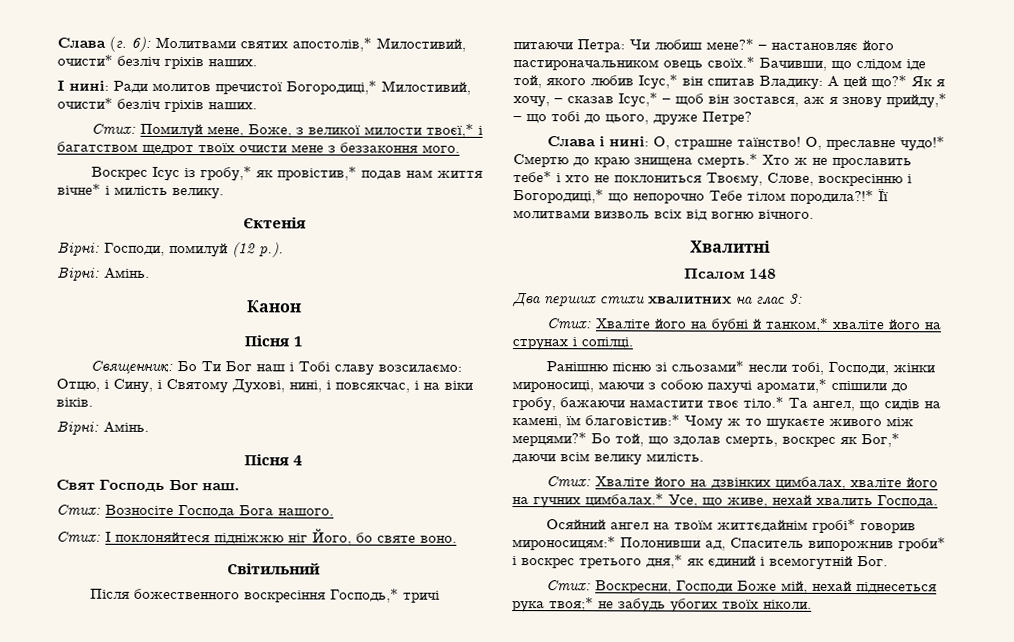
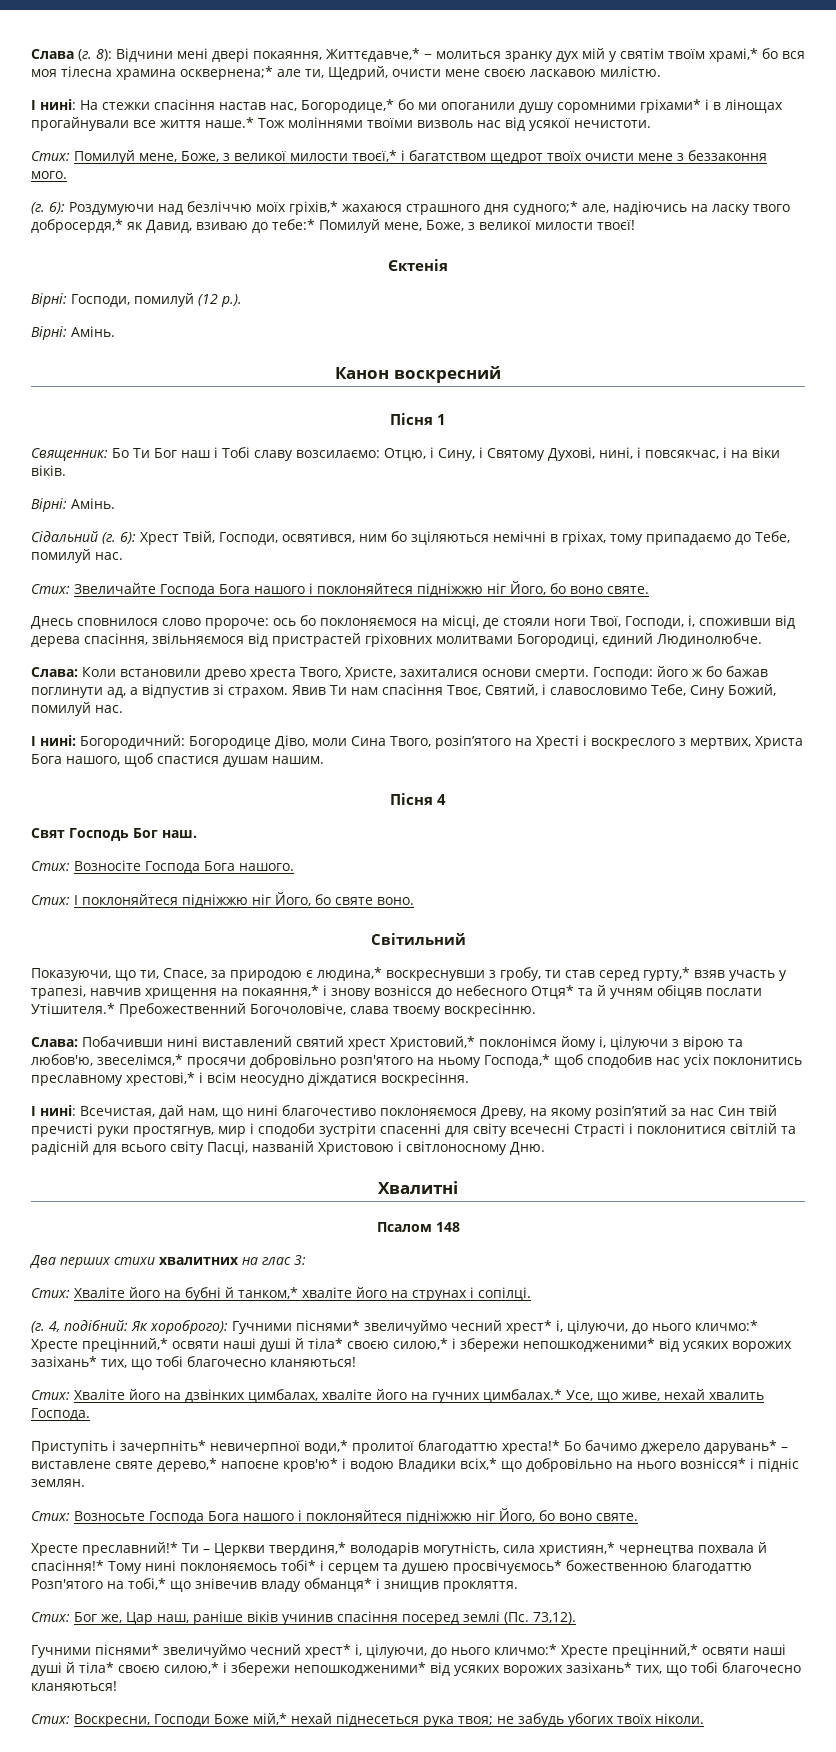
[131,36,466,52] [57,54,257,70] [57,80,471,95] [57,97,257,113] 6): Молитвами святих апостолів,* Милостивий, очисти* безліч гріхів наших. // І нині: Ради молитов пречистої Богородиці,* Милостивий, очисти* безліч гріхів наших. -> [96,48,805,62] [31,66,661,80] [31,99,783,113] [31,117,651,131] 8): Відчини мені двері покаяння, Життєдавче,* − молиться зранку дух мій у святім твоїм храмі,* бо вся моя тілесна храмина осквернена;* але ти, Щедрий, очисти мене своєю ласкавою милістю. // І нині: На стежки спасіння настав нас, Богородице,* бо ми опоганили душу соромними гріхами* і в лінощах прогайнували все життя наше.* Тож моліннями твоїми визволь нас від усякої нечистоти.
[90,166,483,182] [57,183,224,200] Воскрес Ісус із гробу,* як провістив,* подав нам життя вічне* і милість велику. -> [31,201,790,215] [31,219,635,233] (г. 6): Роздумуючи над безліччю моїх гріхів,* жахаюся страшного дня судного;* але, надіючись на ласку твого добросердя,* як Давид, взиваю до тебе:* Помилуй мене, Боже, з великої милости твоєї!
(302, 306) none -> [393,366,501,383] воскресний
(149, 427) none -> [31,531,790,545] [31,549,123,563] [31,581,649,597] [31,615,795,629] [31,633,762,647] [31,666,768,680] [31,684,776,698] [31,702,123,716] [31,735,803,749] [31,753,324,767] // Сідальний (г. 6): Хрест Твій, Господи, освятився, ним бо зціляються немічні в гріхах, тому припадаємо до Тебе, помилуй нас. // Стих: Звеличайте Господа Бога нашого і поклоняйтеся підніжжю ніг Його, бо воно святе. // Днесь сповнилося слово пророче: ось бо поклоняємося на місці, де стояли ноги Твої, Господи, і, споживши від дерева спасіння, звільняємося від пристрастей гріховних молитвами Богородиці, єдиний Людинолюбче. // Слава: Коли встановили древо хреста Твого, Христе, захиталися основи смерти. Господи: його ж бо бажав поглинути ад, а відпустив зі страхом. Явив Ти нам спасіння Твоє, Святий, і славословимо Тебе, Сину Божий, помилуй нас. // І нині: Богородичний: Богородице Діво, моли Сина Твого, розіп’ятого на Хресті і воскреслого з мертвих, Христа Бога нашого, щоб спастися душам нашим.
[89,588,440,603] [513,38,894,53] [513,56,926,71] [513,74,945,90] [513,92,947,109] [513,111,752,126] [546,136,945,152] [513,153,912,169] [513,171,912,187] [513,189,889,205] [513,209,814,221] Після божественного воскресіння Господь,* тричі питаючи Петра: Чи любиш мене?* – настановляє його пастироначальником овець своїх.* Бачивши, що слідом іде той, якого любив Ісус,* він спитав Владику: А цей що?* Як я хочу, – сказав Ісус,* – щоб він зостався, аж я знову прийду,* – що тобі до цього, друже Петре? // Слава і нині: О, страшне таїнство! О, преславне чудо!* Смертю до краю знищена смерть.* Хто ж не прославить тебе* і хто не поклониться Твоєму, Слове, воскресінню і Богородиці,* що непорочно Тебе тілом породила?!* Її молитвами визволь всіх від вогню вічного. -> [31,967,787,981] [31,985,762,999] [31,1003,536,1017] [31,1036,743,1050] [31,1054,802,1068] [31,1072,469,1086] [31,1105,777,1119] [31,1123,796,1137] [31,1141,545,1155] Показуючи, що ти, Спасе, за природою є людина,* воскреснувши з гробу, ти став серед гурту,* взяв участь у трапезі, навчив хрищення на покаяння,* і знову вознісся до небесного Отця* та й учням обіцяв послати Утішителя.* Пребожественний Богочоловіче, слава твоєму воскресінню. // Слава: Побачивши нині виставлений святий хрест Христовий,* поклонімся йому і, цілуючи з вірою та любов'ю, звеселімся,* просячи добровільно розп'ятого на ньому Господа,* щоб сподобив нас усіх поклонитись преславному хрестові,* і всім неосудно діждатися воскресіння. // І нині: Всечистая, дай нам, що нині благочестиво поклоняємося Древу, на якому розіп’ятий за нас Син твій пречисті руки простягнув, мир і сподоби зустріти спасенні для світу всечесні Страсті і поклонитися світлій та радісній для всього світу Пасці, названій Христовою і світлоносному Дню.
[545,360,935,376] [512,378,908,394] [512,396,941,412] [512,414,914,430] [512,432,900,448] [512,452,704,466] Ранішню пісню зі сльозами* несли тобі, Господи, жінки мироносиці, маючи з собою пахучі аромати,* спішили до гробу, бажаючи намастити твоє тіло.* Та ангел, що сидів на камені, їм благовістив:* Чому ж то шукаєте живого між мерцями?* Бо той, що здолав смерть, воскрес як Бог,* даючи всім велику милість. -> [31,1320,758,1334] [31,1338,792,1352] [31,1356,356,1370] (г. 4, подібний: Як хороброго): Гучними піснями* звеличуймо чесний хрест* і, цілуючи, до нього кличмо:* Хресте прецінний,* освяти наші душі й тіла* своєю силою,* і збережи непошкодженими* від усяких ворожих зазіхань* тих, що тобі благочесно кланяються!
[545,518,916,534] [512,536,946,552] [512,554,888,571] Осяйний ангел на твоїм життєдайнім гробі* говорив мироносицям:* Полонивши ад, Спаситель випорожнив гроби* і воскрес третього дня,* як єдиний і всемогутній Бог. -> [31,1440,788,1454] [31,1458,799,1472] [31,1479,85,1487] [31,1508,638,1524] [31,1542,767,1556] [31,1560,752,1574] [31,1578,518,1592] [31,1611,576,1625] [31,1644,786,1658] [31,1662,801,1676] [31,1681,117,1691] Приступіть і зачерпніть* невичерпної води,* пролитої благодаттю хреста!* Бо бачимо джерело дарувань* – виставлене святе дерево,* напоєне кров'ю* і водою Владики всіх,* що добровільно на нього вознісся* і підніс землян. // Стих: Возносьте Господа Бога нашого і поклоняйтеся підніжжю ніг Його, бо воно святе. // Хресте преславний!* Ти – Церкви твердиня,* володарів могутність, сила християн,* чернецтва похвала й спасіння!* Тому нині поклоняємось тобі* і серцем та душею просвічуємось* божественною благодаттю Розп'ятого на тобі,* що знівечив владу обманця* і знищив прокляття. // Стих: Бог же, Цар наш, раніше віків учинив спасіння посеред землі (Пс. 73,12). // Гучними піснями* звеличуймо чесний хрест* і, цілуючи, до нього кличмо:* Хресте прецінний,* освяти наші душі й тіла* своєю силою,* і збережи непошкодженими* від усяких ворожих зазіхань* тих, що тобі благочесно кланяються!
[780,580,808,594] мій, -> [253,1713,287,1725] мій,*
[549,597,594,612] твоя;* -> [458,1716,493,1725] твоя;

